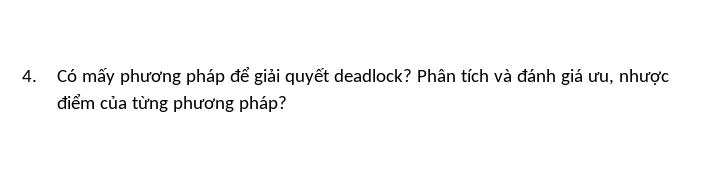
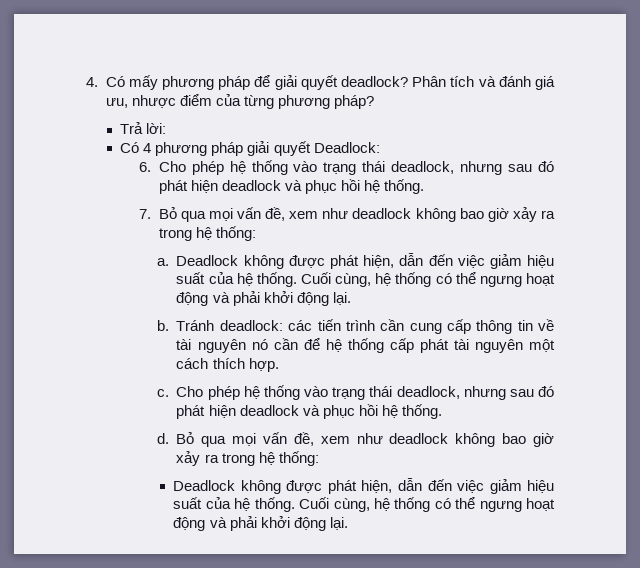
(288, 104) none -> [120,122,167,134] [120,141,380,156] [139,160,554,175] [158,179,425,194] [139,207,555,222] [158,226,256,241] [156,253,554,269] [176,272,555,287] [176,291,351,306] [156,319,555,334] [176,338,555,353] [176,358,279,372] [156,385,555,400] [176,404,442,419] [156,432,555,447] [176,451,319,466] [173,478,554,494] [173,497,556,512] [173,516,348,531] // Trả lời: // Có 4 phương pháp giải quyết Deadlock: // 6. Cho phép hệ thống vào trạng thái deadlock, nhưng sau đó phát hiện deadlock và phục hồi hệ thống. // 7. Bỏ qua mọi vấn đề, xem như deadlock không bao giờ xảy ra trong hệ thống: // a. Deadlock không được phát hiện, dẫn đến việc giảm hiệu suất của hệ thống. Cuối cùng, hệ thống có thể ngưng hoạt động và phải khởi động lại. // b. Tránh deadlock: các tiến trình cần cung cấp thông tin về tài nguyên nó cần để hệ thống cấp phát tài nguyên một cách thích hợp. // c. Cho phép hệ thống vào trạng thái deadlock, nhưng sau đó phát hiện deadlock và phục hồi hệ thống. // d. Bỏ qua mọi vấn đề, xem như deadlock không bao giờ xảy ra trong hệ thống: // Deadlock không được phát hiện, dẫn đến việc giảm hiệu suất của hệ thống. Cuối cùng, hệ thống có thể ngưng hoạt động và phải khởi động lại.

